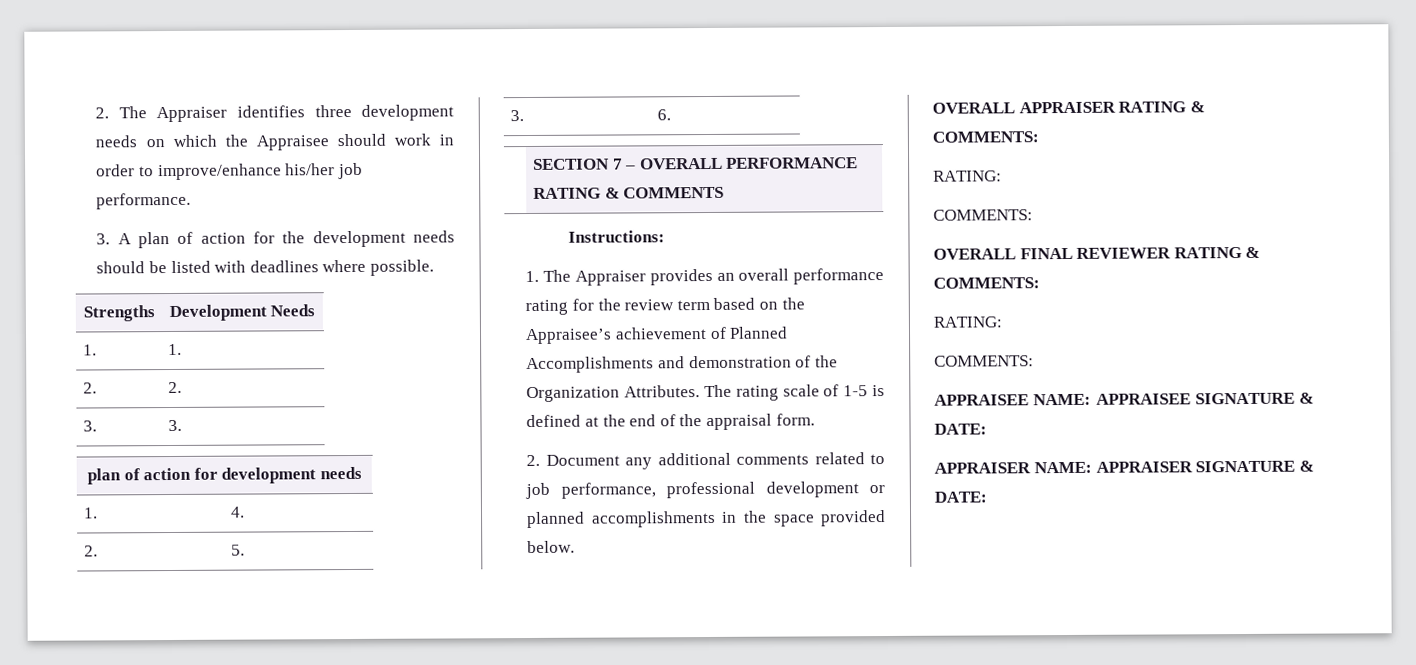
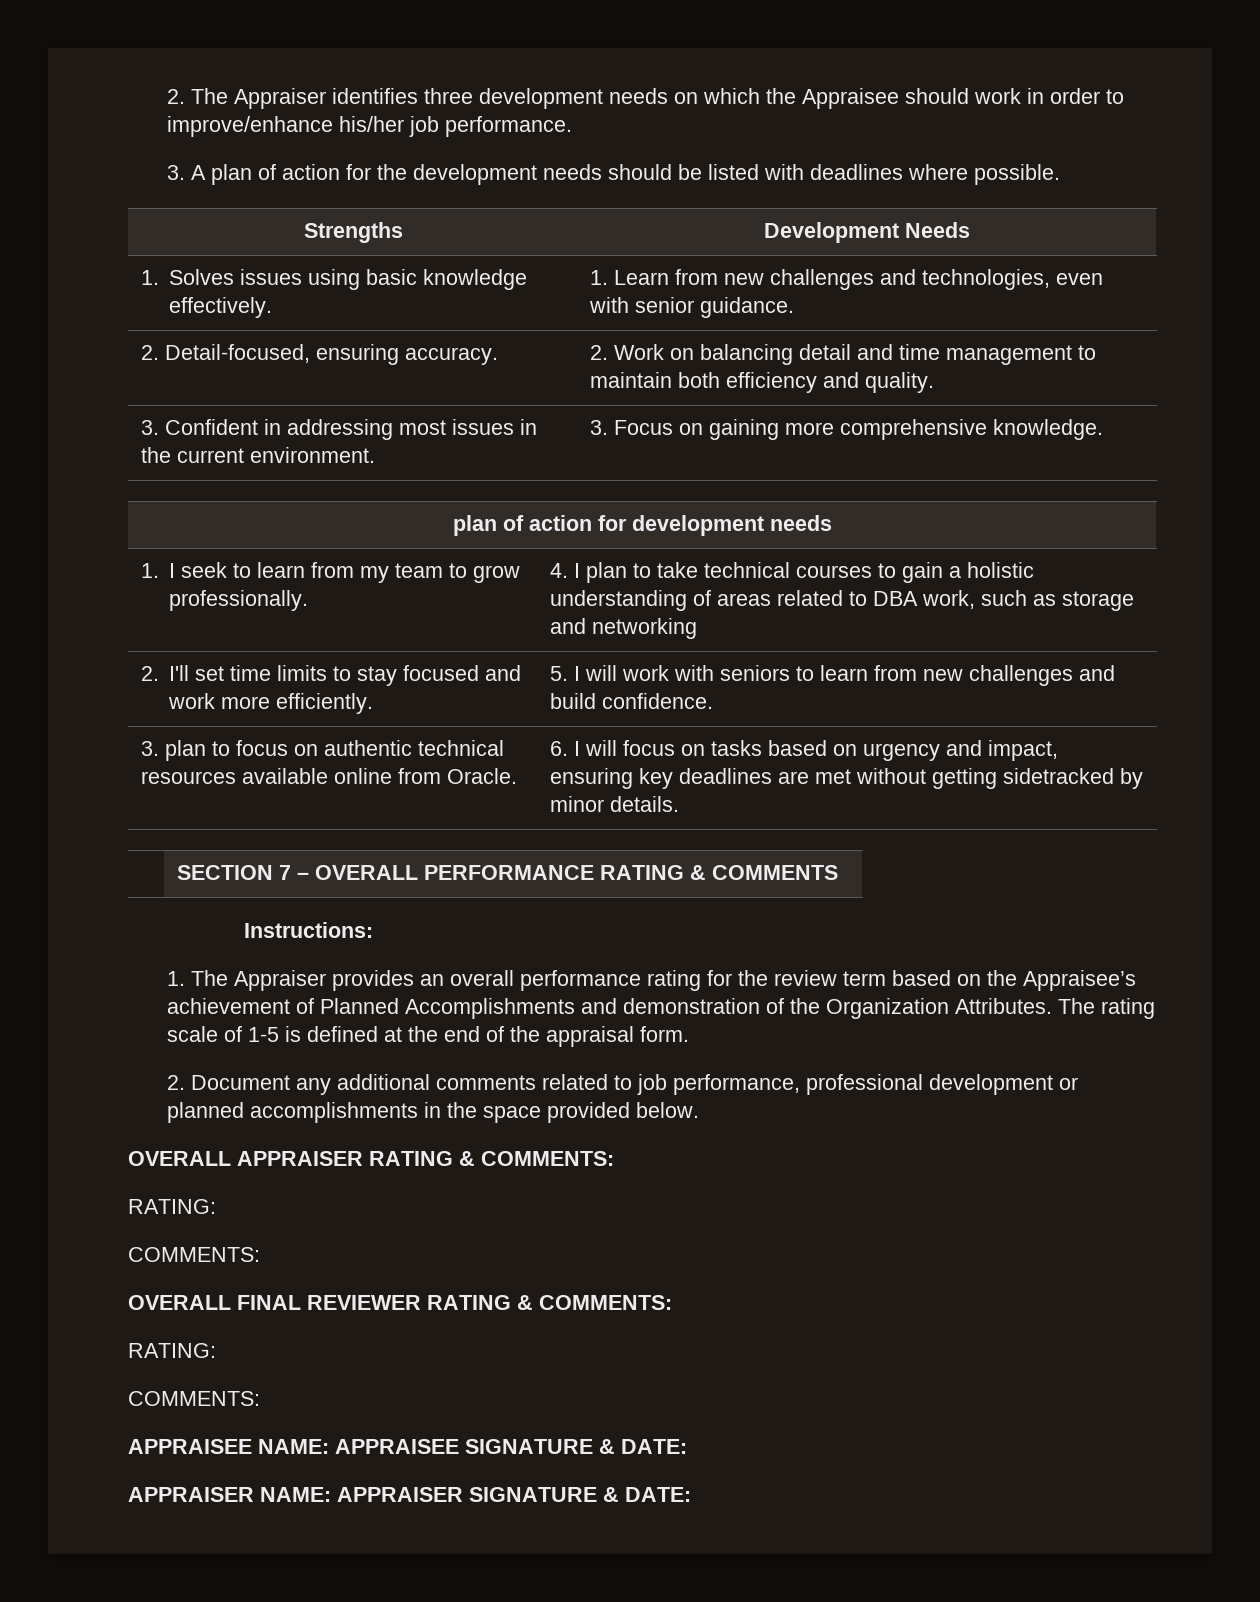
[167,343,182,356] [82,382,97,394] [167,381,182,394] [82,420,97,432] [167,419,182,432] | 1. // 2. | 2. // 3. | 3. -> [169,269,528,290] [169,297,273,318] [589,269,1103,290] [588,297,794,318] [140,344,498,365] [589,344,1096,365] [589,372,934,393] [140,419,537,440] [140,447,375,463] [589,419,1103,440] Solves issues using basic knowledge effectively. | 1. Learn from new challenges and technologies, even with senior guidance. // 2. Detail-focused, ensuring accuracy. | 2. Work on balancing detail and time management to maintain both efficiency and quality. // 3. Confident in addressing most issues in the current environment. | 3. Focus on gaining more comprehensive knowledge.
[229,506,245,518] [83,545,98,557] [230,544,245,556] [509,110,524,122] [656,109,671,121] | 4. // 2. | 5. // 3. | 6. -> [169,562,521,583] [169,590,309,611] [549,562,1034,583] [549,590,1134,611] [549,618,697,639] [140,665,522,686] [168,693,374,714] [549,665,1115,686] [549,693,713,709] [140,740,504,761] [140,768,517,784] [549,740,1058,761] [549,768,1143,789] [549,796,679,812] I seek to learn from my team to grow professionally. | 4. I plan to take technical courses to gain a holistic understanding of areas related to DBA work, such as storage and networking // 2. I'll set time limits to stay focused and work more efficiently. | 5. I will work with seniors to learn from new challenges and build confidence. // 3. plan to focus on authentic technical resources available online from Oracle. | 6. I will focus on tasks based on urgency and impact, ensuring key deadlines are met without getting sidetracked by minor details.

